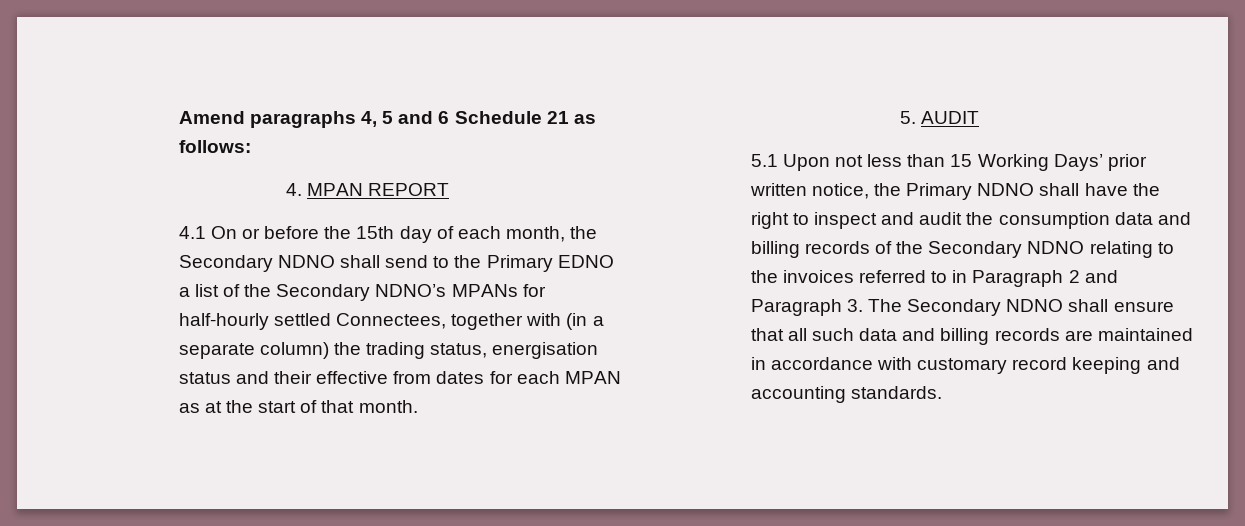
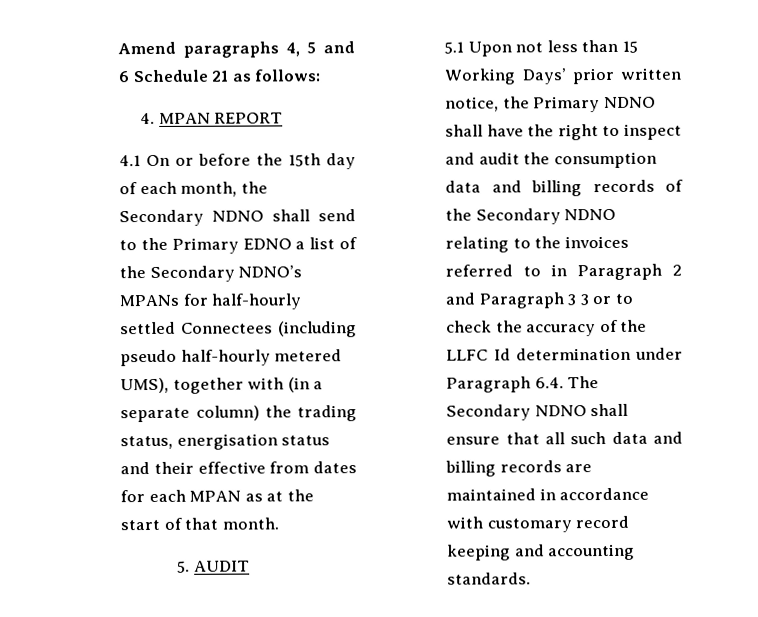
[336,313,447,329] Connectees, -> [181,321,357,338] [120,349,343,367] [120,377,170,394] Connectees (including pseudo half-hourly metered UMS),
[846,299,863,312] 3. -> [567,293,633,306] [446,319,648,337] [446,347,683,361] [446,376,564,393] 3 3 or to check the accuracy of the LLFC Id determination under Paragraph 6.4.

